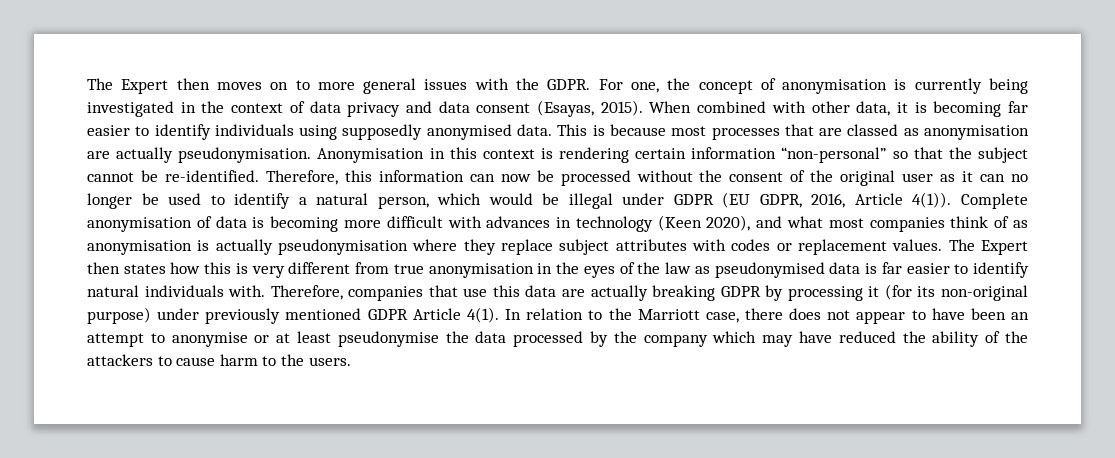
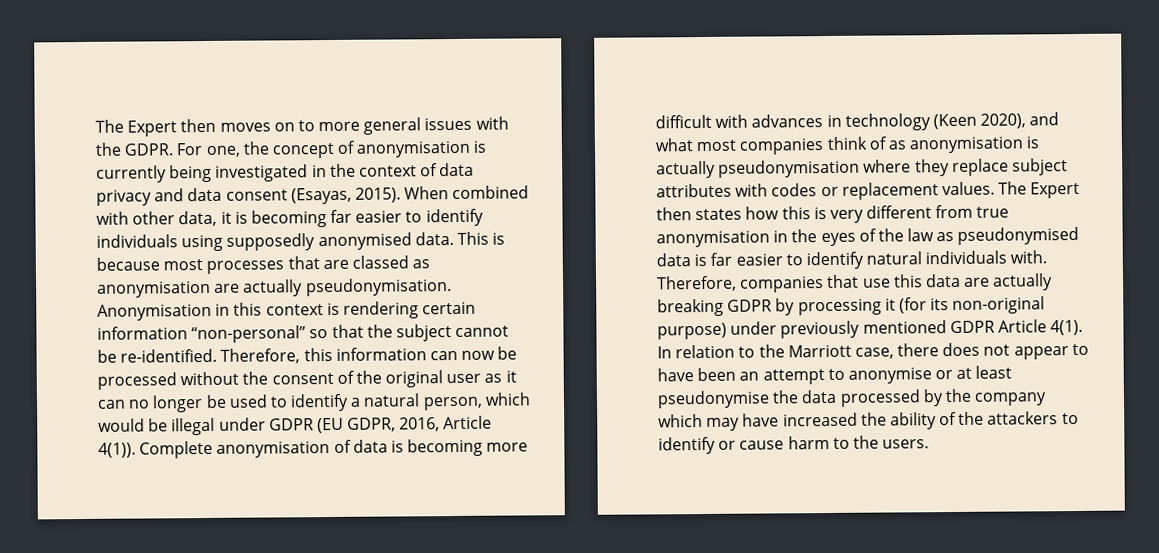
[838,331,896,343] reduced -> [782,412,858,427] increased
(172, 361) none -> [658,436,737,455] identify or

